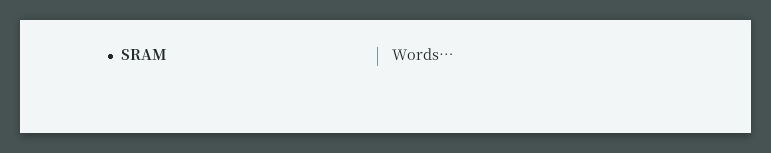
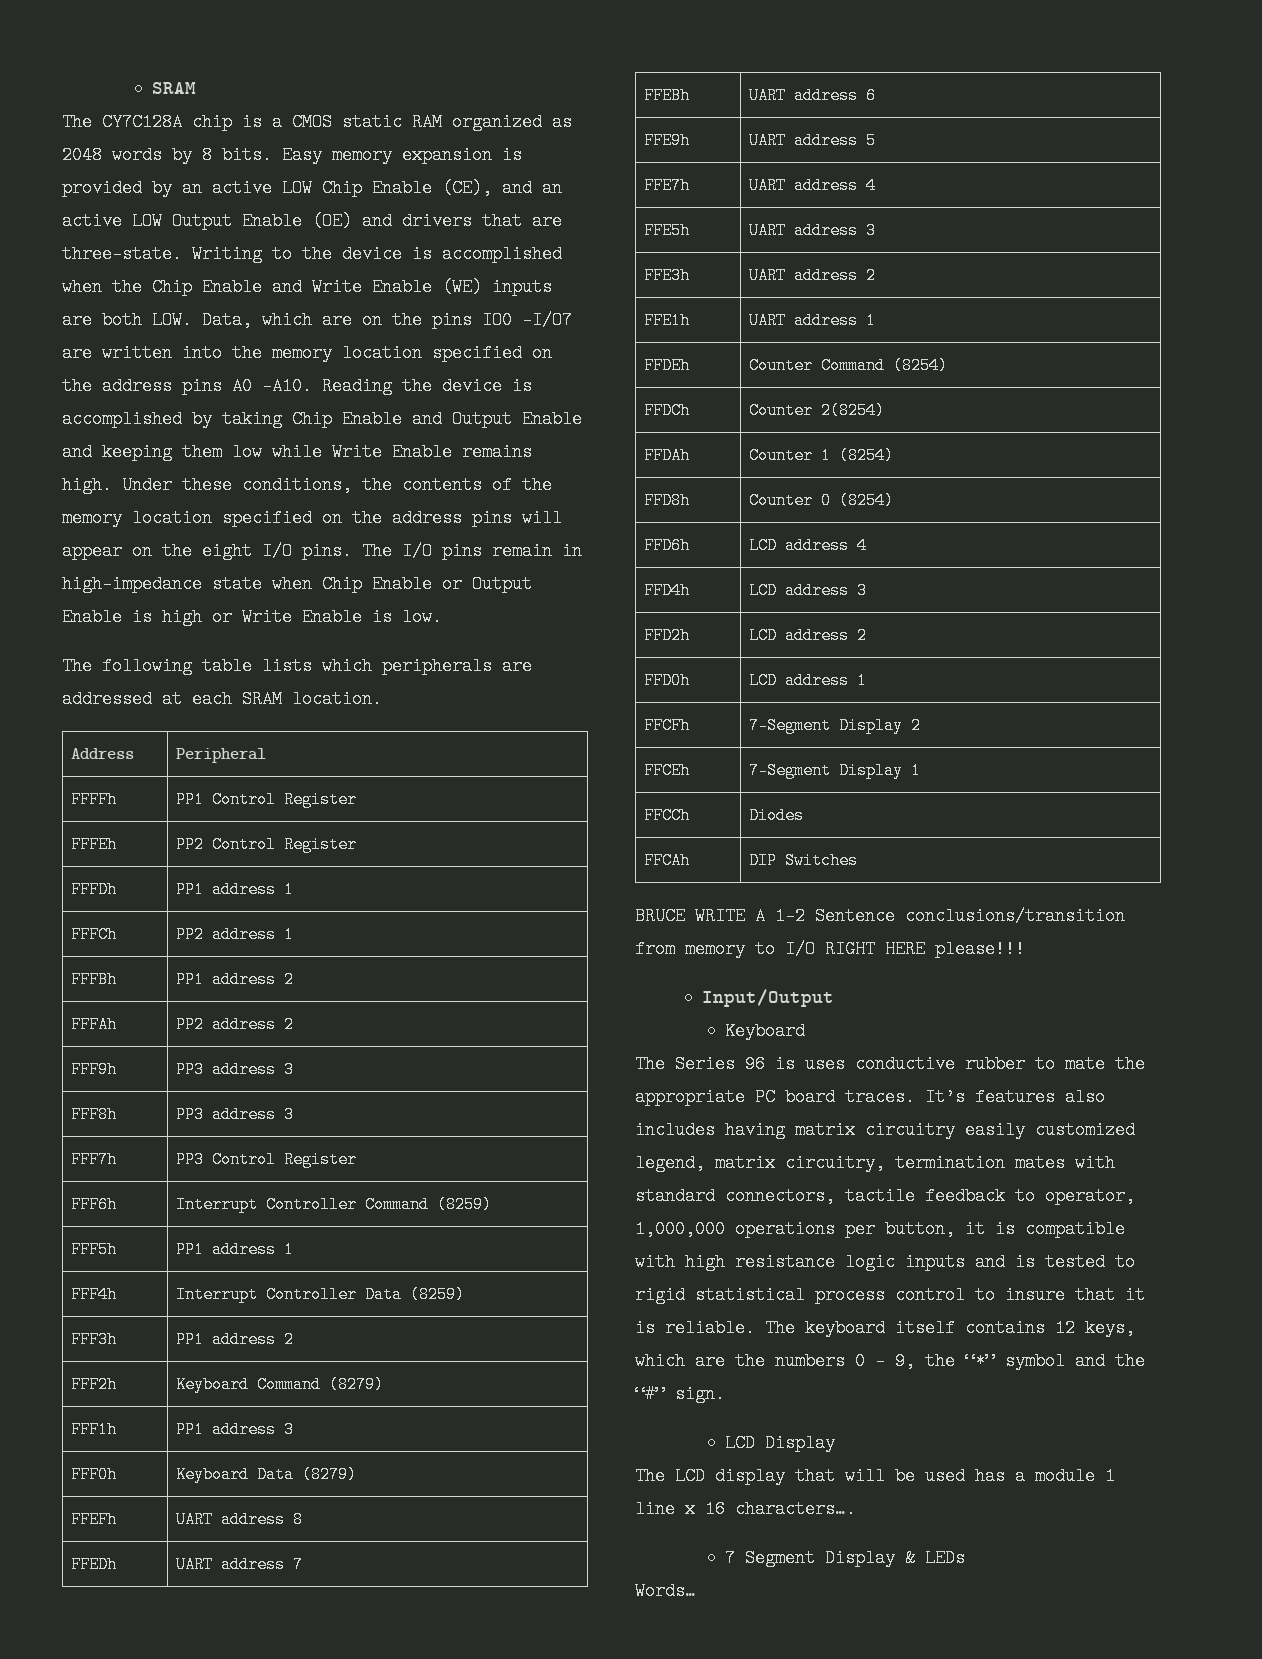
[121,49,168,60] SRAM -> [152,82,197,94] [62,113,572,131] [62,146,522,164] [62,179,562,197] [62,212,562,230] [62,245,562,263] [62,278,552,296] [62,311,572,329] [62,344,552,362] [62,377,532,395] [62,410,582,428] [62,443,532,461] [62,476,552,494] [62,509,562,527] [62,542,582,560] [62,575,532,593] [62,608,442,626] [62,657,532,675] [62,690,382,708] [70,748,134,759] [175,748,266,763] [70,791,117,808] [175,791,357,808] [70,836,117,853] [175,836,357,853] [70,881,117,898] [175,881,294,898] [70,926,117,943] [175,926,294,943] [70,971,117,988] [175,971,294,988] [70,1016,117,1033] [175,1016,294,1033] [70,1061,117,1078] [175,1061,294,1078] [70,1106,117,1123] [175,1106,294,1123] [70,1151,117,1168] [175,1151,357,1168] [70,1196,117,1213] [175,1196,492,1213] [70,1241,117,1258] [175,1241,294,1258] [70,1286,117,1303] [175,1286,465,1303] [70,1331,117,1348] [175,1331,294,1348] [70,1376,117,1393] [175,1376,384,1393] [70,1421,117,1438] [175,1421,294,1438] [70,1466,117,1483] [175,1466,357,1483] [70,1511,117,1528] [175,1511,303,1528] [70,1556,117,1573] [175,1556,303,1573] [643,87,690,104] [748,87,876,104] [643,132,690,149] [748,132,876,149] [643,177,690,194] [748,177,876,194] [643,222,690,239] [748,222,876,239] [643,267,690,284] [748,267,876,284] [643,312,690,329] [748,312,876,329] [643,357,690,374] [748,357,948,374] [643,402,690,419] [748,402,885,419] [643,447,690,464] [748,447,894,464] [643,492,690,509] [748,492,894,509] [643,537,690,554] [748,537,867,554] [643,582,690,599] [748,582,867,599] [643,627,690,644] [748,627,867,644] [643,672,690,689] [748,672,867,689] [643,717,690,734] [748,717,921,734] [643,762,690,779] [748,762,921,779] [643,807,690,824] [748,807,804,824] [643,852,690,869] [748,852,858,869] [635,907,1125,925] [635,940,1025,958] [702,989,835,1007] [725,1022,806,1040] [635,1055,1145,1073] [635,1088,1105,1106] [635,1121,1135,1139] [635,1154,1115,1172] [635,1187,1135,1205] [635,1220,1125,1238] [635,1253,1135,1271] [635,1286,1145,1304] [635,1319,1135,1337] [635,1352,1145,1370] [635,1385,725,1403] [725,1434,836,1452] [635,1467,1115,1485] [635,1500,856,1518] [725,1549,966,1567] SRAM // The CY7C128A chip is a CMOS static RAM organized as 2048 words by 8 bits. Easy memory expansion is provided by an active LOW Chip Enable (CE), and an active LOW Output Enable (OE) and drivers that are three-state. Writing to the device is accomplished when the Chip Enable and Write Enable (WE) inputs are both LOW. Data, which are on the pins IO0 -I/O7 are written into the memory location specified on the address pins A0 -A10. Reading the device is accomplished by taking Chip Enable and Output Enable and keeping them low while Write Enable remains high. Under these conditions, the contents of the memory location specified on the address pins will appear on the eight I/O pins. The I/O pins remain in high-impedance state when Chip Enable or Output Enable is high or Write Enable is low. // The following table lists which peripherals are addressed at each SRAM location. // Address | Peripheral // FFFFh | PP1 Control Register // FFFEh | PP2 Control Register // FFFDh | PP1 address 1 // FFFCh | PP2 address 1 // FFFBh | PP1 address 2 // FFFAh | PP2 address 2 // FFF9h | PP3 address 3 // FFF8h | PP3 address 3 // FFF7h | PP3 Control Register // FFF6h | Interrupt Controller Command (8259) // FFF5h | PP1 address 1 // FFF4h | Interrupt Controller Data (8259) // FFF3h | PP1 address 2 // FFF2h | Keyboard Command (8279) // FFF1h | PP1 address 3 // FFF0h | Keyboard Data (8279) // FFEFh | UART address 8 // FFEDh | UART address 7 // FFEBh | UART address 6 // FFE9h | UART address 5 // FFE7h | UART address 4 // FFE5h | UART address 3 // FFE3h | UART address 2 // FFE1h | UART address 1 // FFDEh | Counter Command (8254) // FFDCh | Counter 2(8254) // FFDAh | Counter 1 (8254) // FFD8h | Counter 0 (8254) // FFD6h | LCD address 4 // FFD4h | LCD address 3 // FFD2h | LCD address 2 // FFD0h | LCD address 1 // FFCFh | 7-Segment Display 2 // FFCEh | 7-Segment Display 1 // FFCCh | Diodes // FFCAh | DIP Switches // BRUCE WRITE A 1-2 Sentence conclusions/transition from memory to I/O RIGHT HERE please!!! // Input/Output // Keyboard // The Series 96 is uses conductive rubber to mate the appropriate PC board traces. It’s features also includes having matrix circuitry easily customized legend, matrix circuitry, termination mates with standard connectors, tactile feedback to operator, 1,000,000 operations per button, it is compatible with high resistance logic inputs and is tested to rigid statistical process control to insure that it is reliable. The keyboard itself contains 12 keys, which are the numbers 0 - 9, the “*” symbol and the “#” sign. // LCD Display // The LCD display that will be used has a module 1 line x 16 characters…. // 7 Segment Display & LEDs

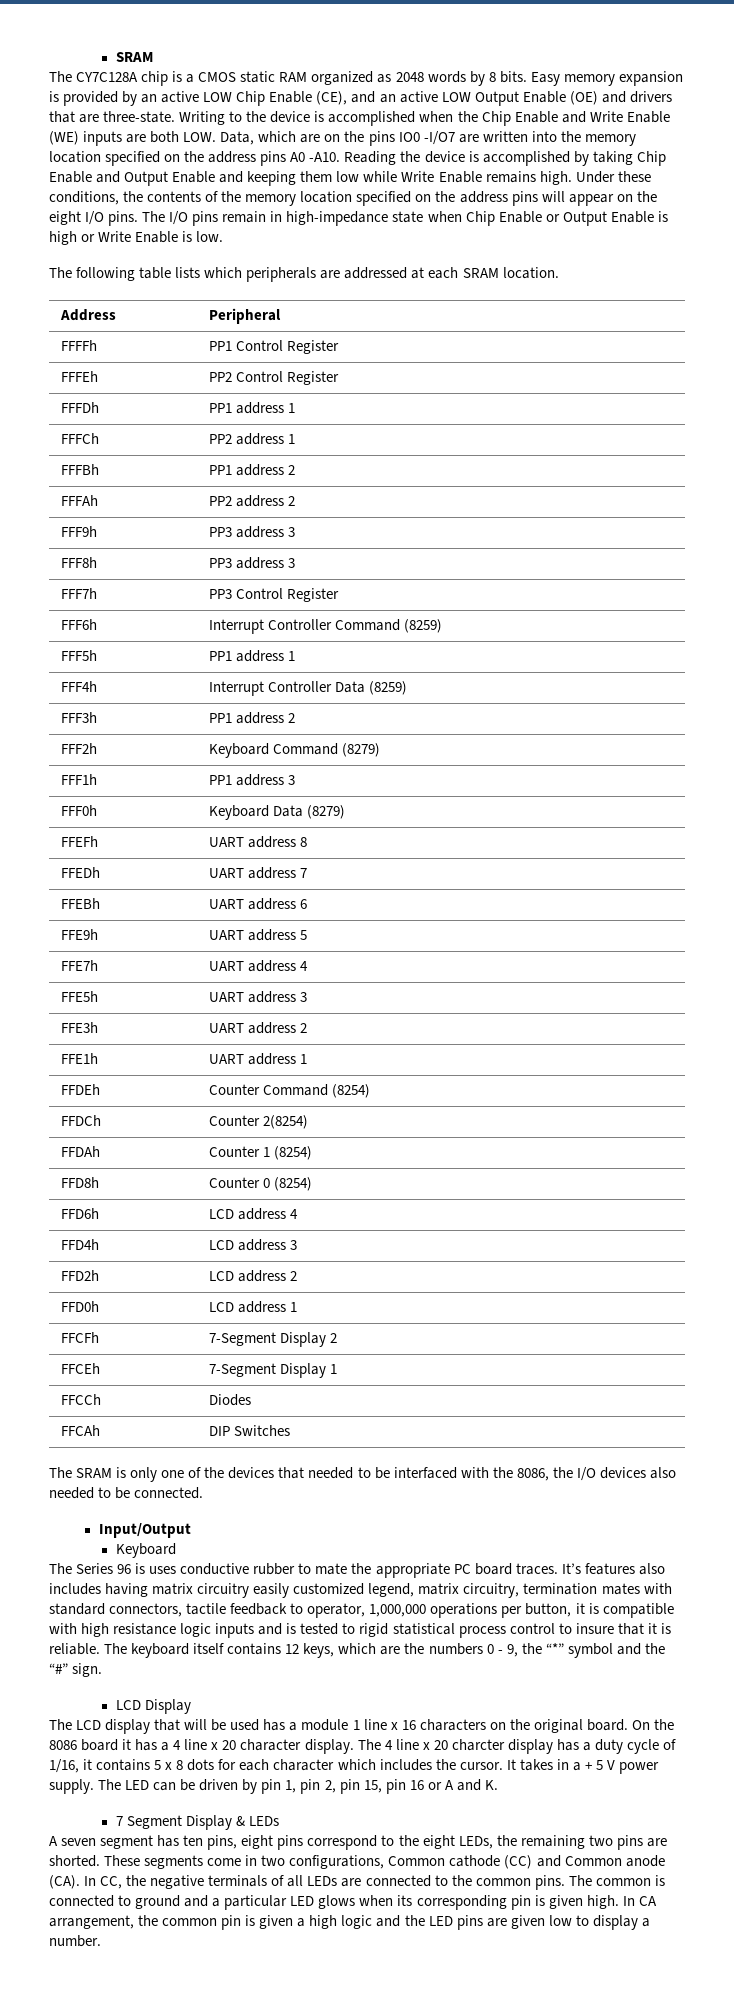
[635,907,1125,925] [635,940,1025,958] BRUCE WRITE A 1-2 Sentence conclusions/transition from memory to I/O RIGHT HERE please!!! -> [49,1467,676,1482] [49,1487,204,1499] The SRAM is only one of the devices that needed to be interfaced with the 8086, the I/O devices also needed to be connected.
[735,1500,856,1518] characters…. -> [419,1719,674,1733] [49,1739,677,1754] [49,1759,660,1774] [49,1779,498,1794] characters on the original board. On the 8086 board it has a 4 line x 20 character display. The 4 line x 20 charcter display has a duty cycle of 1/16, it contains 5 x 8 dots for each character which includes the cursor. It takes in a + 5 V power supply. The LED can be driven by pin 1, pin 2, pin 15, pin 16 or A and K.
[635,1582,696,1600] Words… -> [49,1835,667,1850] [49,1855,665,1869] [49,1875,665,1890] [49,1895,657,1910] [49,1915,650,1930] [49,1935,101,1947] A seven segment has ten pins, eight pins correspond to the eight LEDs, the remaining two pins are shorted. These segments come in two configurations, Common cathode (CC) and Common anode (CA). In CC, the negative terminals of all LEDs are connected to the common pins. The common is connected to ground and a particular LED glows when its corresponding pin is given high. In CA arrangement, the common pin is given a high logic and the LED pins are given low to display a number.

